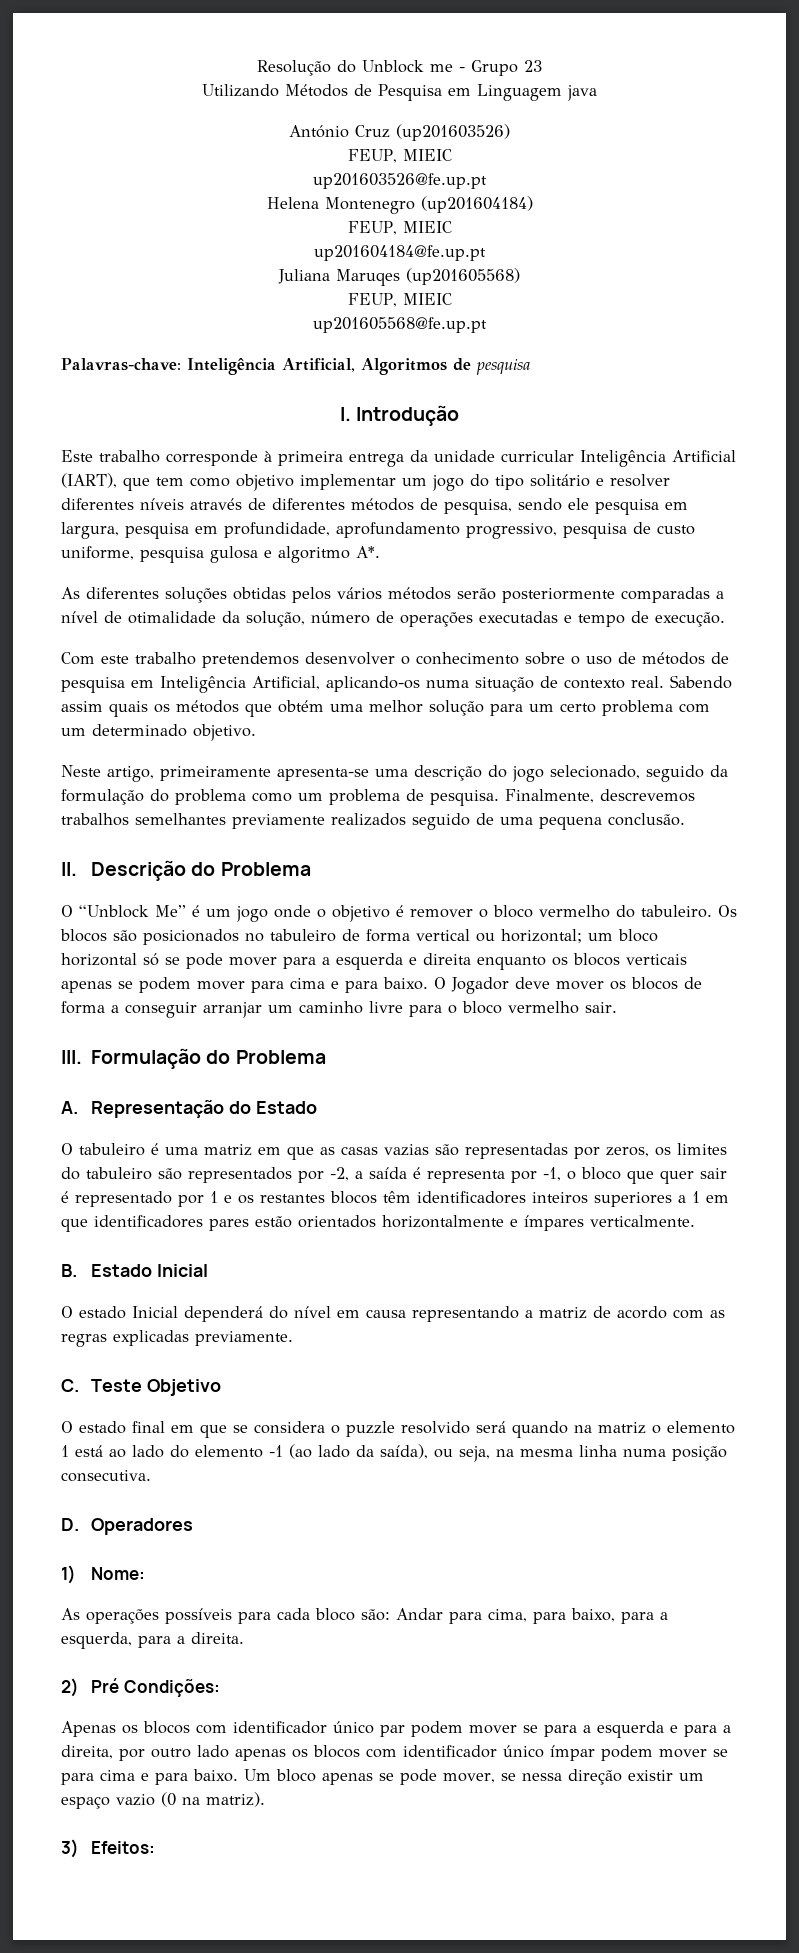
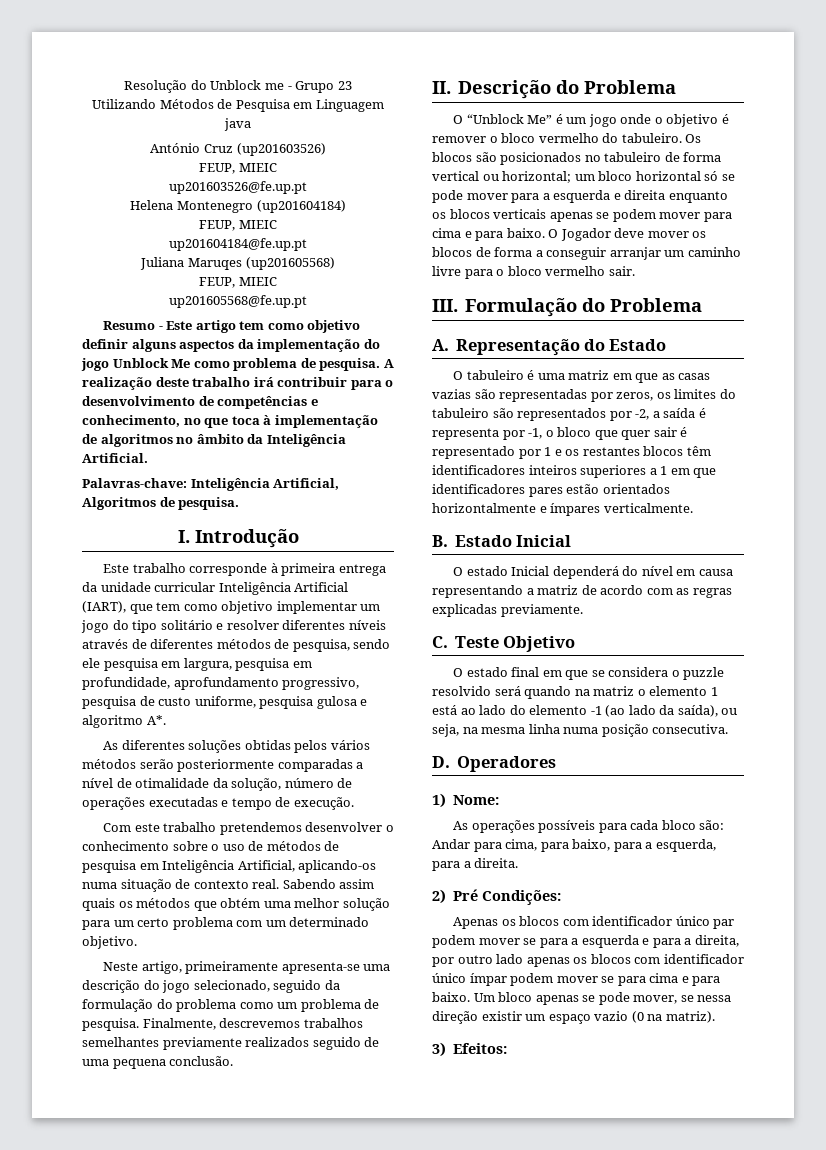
(487, 325) none -> [103,320,361,333] [82,339,380,352] [81,358,394,371] [82,377,394,390] [82,396,318,409] [82,415,378,428] [82,434,346,447] [82,453,148,463] // Resumo - Este artigo tem como objetivo definir alguns aspectos da implementação do jogo Unblock Me como problema de pesquisa. A realização deste trabalho irá contribuir para o desenvolvimento de competências e conhecimento, no que toca à implementação de algoritmos no âmbito da Inteligência Artificial.
[476,359,530,375] pesquisa -> [178,497,240,510] pesquisa.

